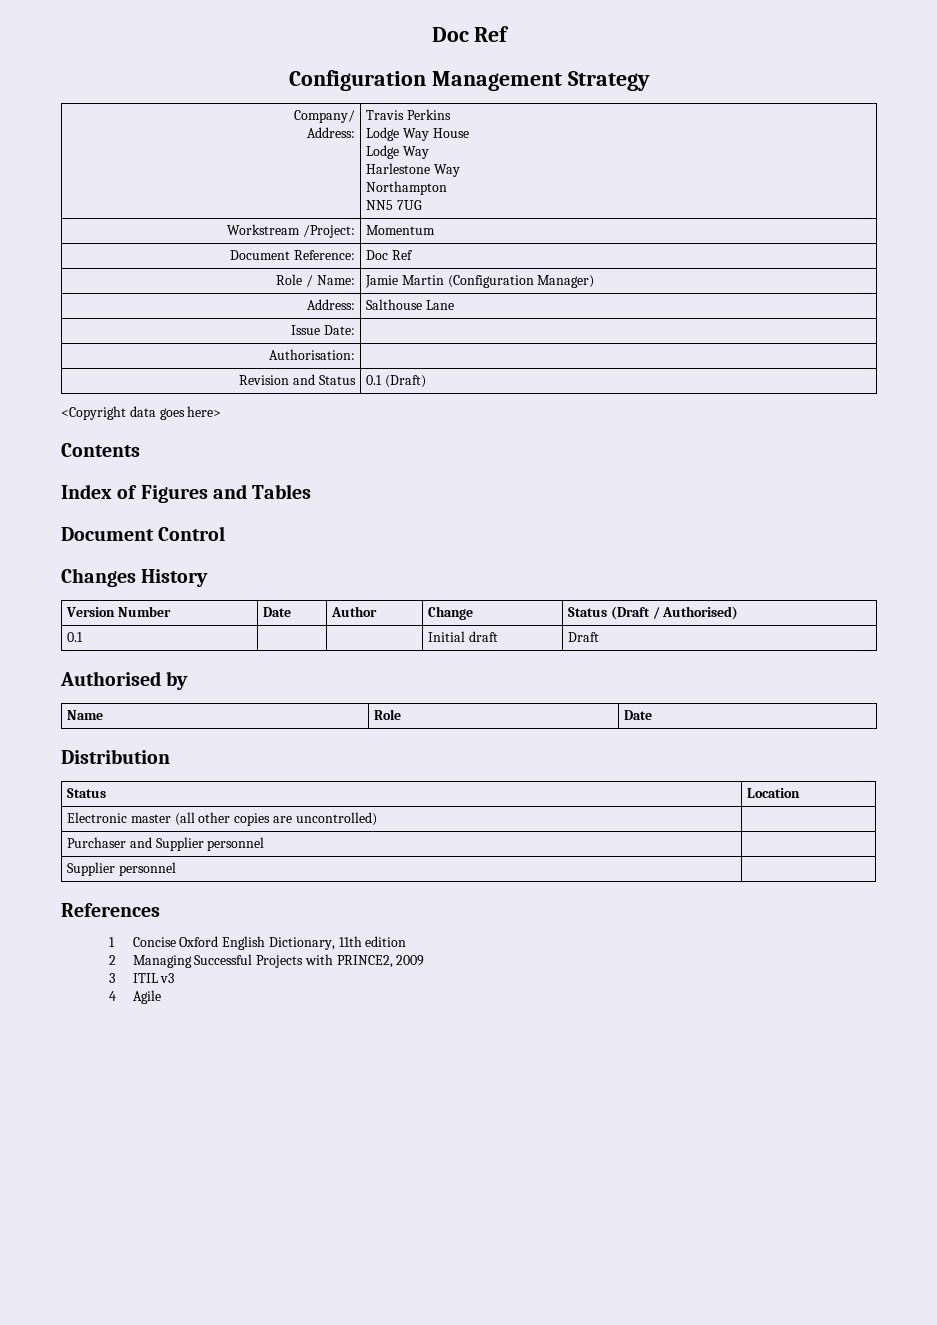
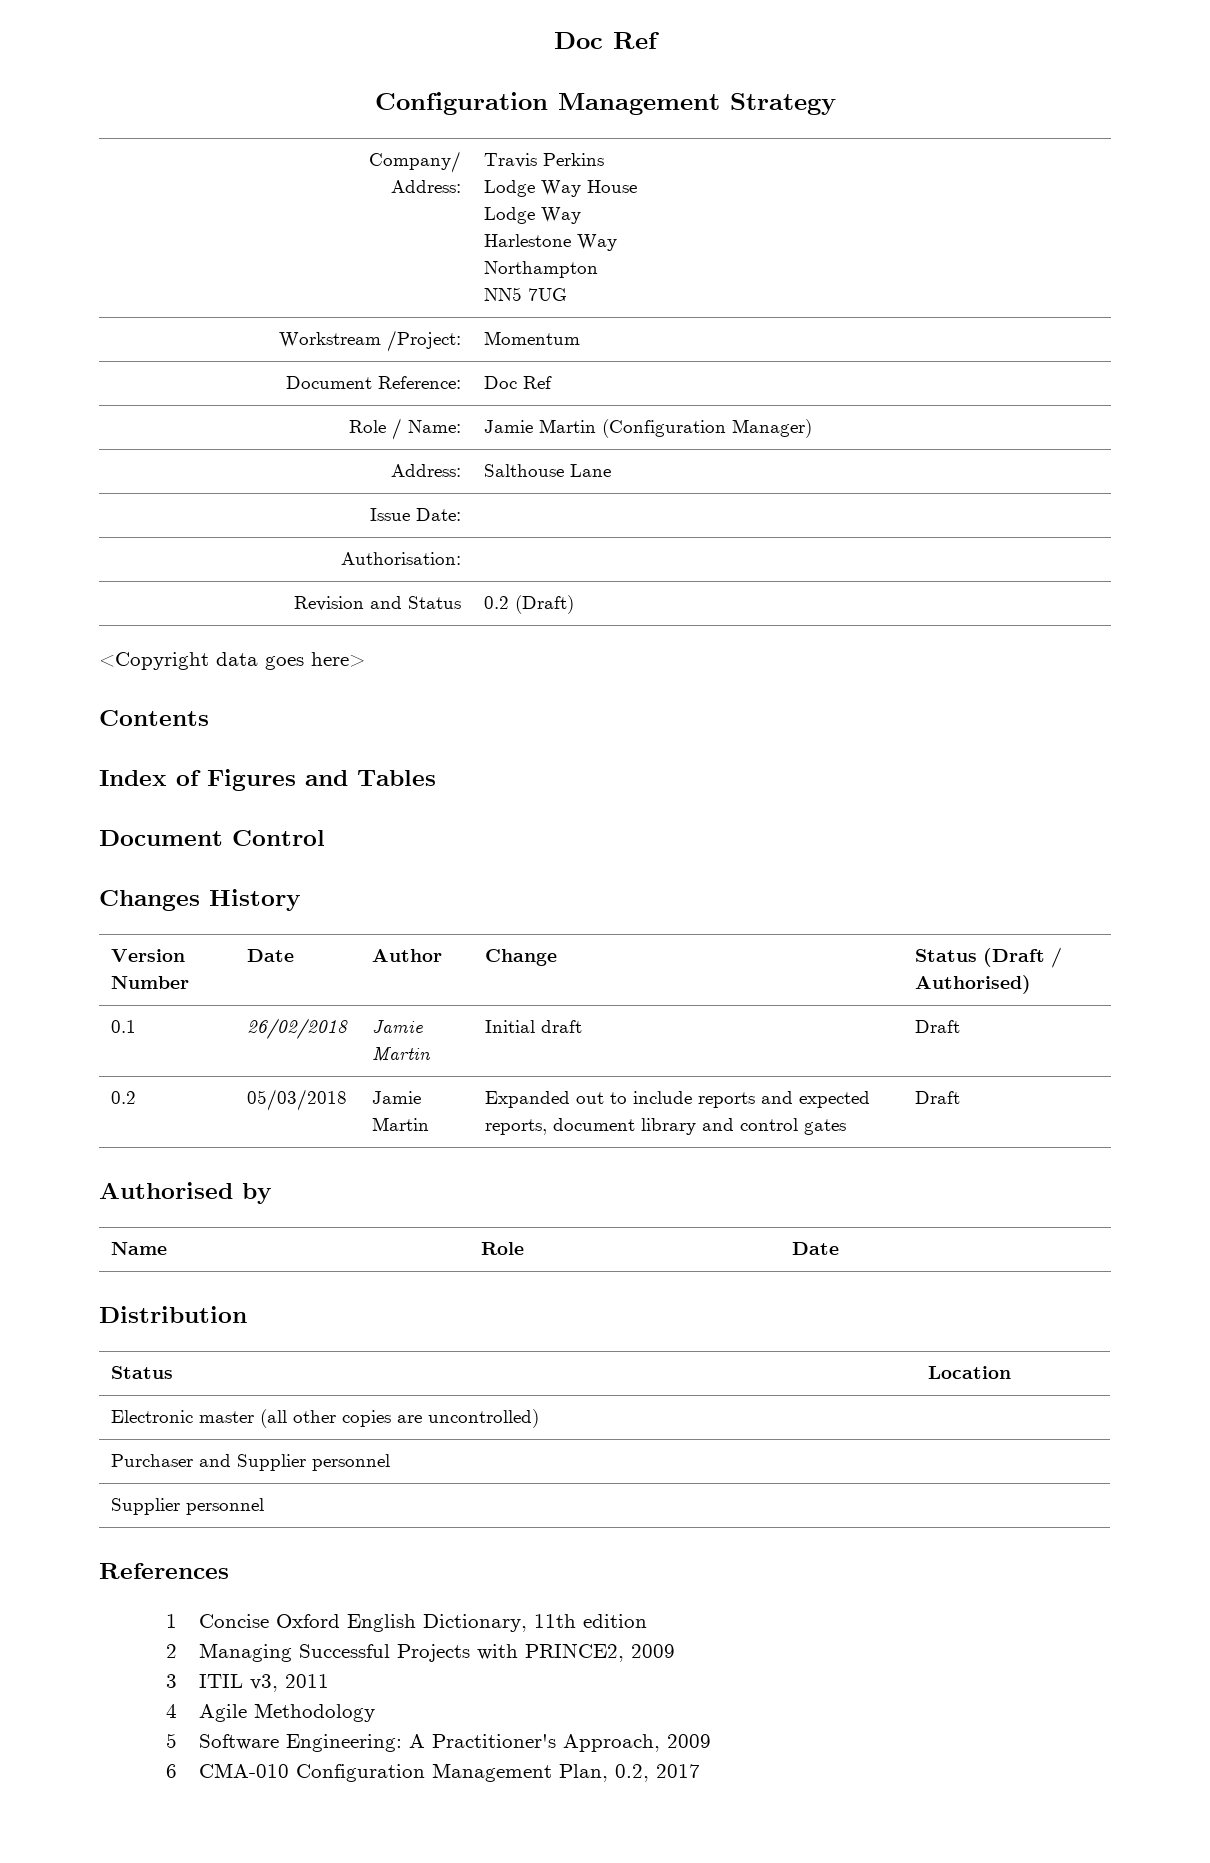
[366,375,383,385] 0.1 -> [483,596,509,609] 0.2
(84, 637) | -> [246,1018,348,1039] [371,1020,423,1033] [371,1046,431,1061] 26/02/2018 | Jamie Martin
(600, 637) none -> [110,1091,136,1104] [246,1089,347,1111] [371,1091,421,1104] [371,1117,429,1131] [484,1091,870,1108] [484,1118,846,1135] [914,1091,960,1104] // 0.2 | 05/03/2018 | Jamie Martin | Expanded out to include reports and expected reports, document library and control gates | Draft
[160,973,175,983] v3 -> [250,1674,330,1692] v3, 2011
(161, 997) none -> [254,1703,376,1722] [165,1733,712,1752] [165,1763,701,1782] Methodology // 5 Software Engineering: A Practitioner's Approach, 2009 // 6 CMA-010 Configuration Management Plan, 0.2, 2017

